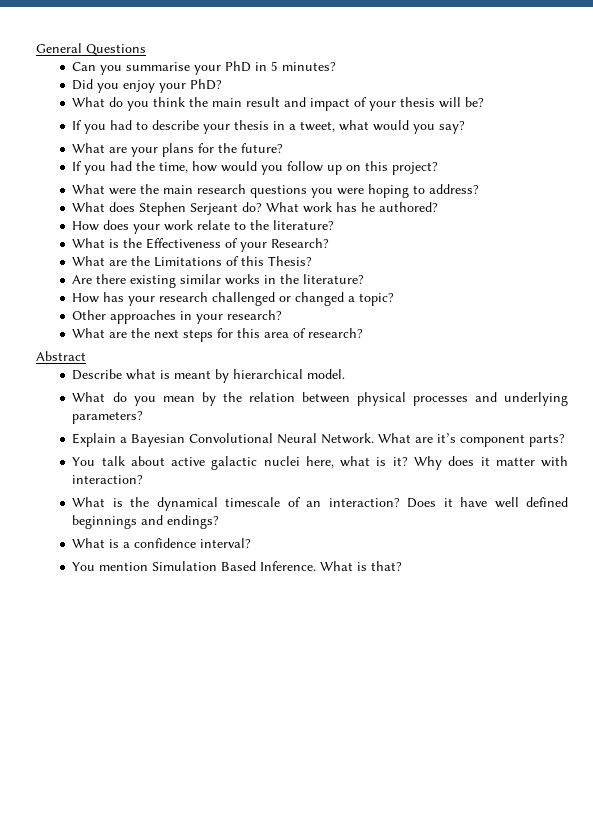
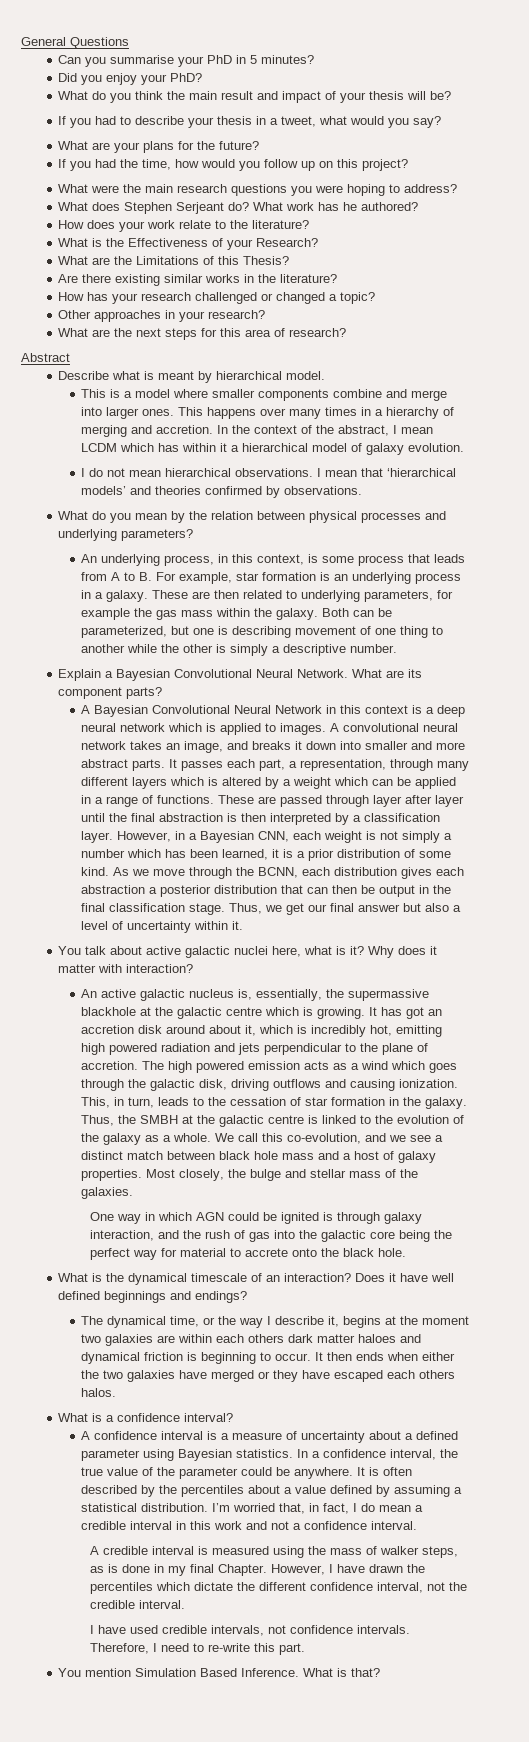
(346, 374) none -> [81,389,448,401] [81,407,455,419] [81,425,434,437] [81,443,465,455] [81,468,457,477] [81,486,363,498] // This is a model where smaller components combine and merge into larger ones. This happens over many times in a hierarchy of merging and accretion. In the context of the abstract, I mean LCDM which has within it a hierarchical model of galaxy evolution. // I do not mean hierarchical observations. I mean that ‘hierarchical models’ and theories confirmed by observations.
(144, 417) none -> [81,554,466,566] [81,572,462,584] [81,590,454,602] [81,608,393,620] [81,626,444,638] [81,644,398,656] // An underlying process, in this context, is some process that leads from A to B. For example, star formation is an underlying process in a galaxy. These are then related to underlying parameters, for example the gas mass within the galaxy. Both can be parameterized, but one is describing movement of one thing to another while the other is simply a descriptive number.
[437,433,457,443] it’s -> [408,669,423,678] its
(566, 440) none -> [81,705,466,717] [81,723,459,735] [81,741,466,753] [81,759,470,771] [81,777,457,789] [81,795,465,807] [81,813,441,825] [81,831,453,843] [81,849,452,861] [81,867,465,879] [81,885,452,897] [81,903,462,915] [81,921,244,933] // A Bayesian Convolutional Neural Network in this context is a deep neural network which is applied to images. A convolutional neural network takes an image, and breaks it down into smaller and more abstract parts. It passes each part, a representation, through many different layers which is altered by a weight which can be applied in a range of functions. These are passed through layer after layer until the final abstraction is then interpreted by a classification layer. However, in a Bayesian CNN, each weight is not simply a number which has been learned, it is a prior distribution of some kind. As we move through the BCNN, each distribution gives each abstraction a posterior distribution that can then be output in the final classification stage. Thus, we get our final answer but also a level of uncertainty within it.
(144, 479) none -> [81,989,430,1001] [81,1007,443,1019] [81,1025,443,1037] [81,1043,429,1055] [81,1061,458,1073] [81,1079,459,1091] [81,1097,468,1109] [81,1115,465,1127] [81,1133,444,1145] [81,1151,437,1163] [81,1169,419,1181] [81,1187,134,1199] [90,1212,423,1224] [90,1230,453,1242] [90,1248,407,1260] // An active galactic nucleus is, essentially, the supermassive blackhole at the galactic centre which is growing. It has got an accretion disk around about it, which is incredibly hot, emitting high powered radiation and jets perpendicular to the plane of accretion. The high powered emission acts as a wind which goes through the galactic disk, driving outflows and causing ionization. This, in turn, leads to the cessation of star formation in the galaxy. Thus, the SMBH at the galactic centre is linked to the evolution of the galaxy as a whole. We call this co-evolution, and we see a distinct match between black hole mass and a host of galaxy properties. Most closely, the bulge and stellar mass of the galaxies. // One way in which AGN could be ignited is through galaxy interaction, and the rush of gas into the galactic core being the perfect way for material to accrete onto the black hole.
(220, 522) none -> [81,1316,470,1328] [81,1334,422,1346] [81,1352,456,1364] [81,1370,456,1382] [81,1388,117,1397] // The dynamical time, or the way I describe it, begins at the moment two galaxies are within each others dark matter haloes and dynamical friction is beginning to occur. It then ends when either the two galaxies have merged or they have escaped each others halos.
(252, 543) none -> [81,1431,459,1443] [81,1449,459,1461] [81,1467,413,1479] [81,1485,463,1497] [81,1503,424,1514] [81,1521,418,1530] [90,1546,459,1558] [90,1564,426,1576] [90,1582,468,1594] [90,1600,186,1609] [90,1625,411,1636] [90,1643,306,1655] // A confidence interval is a measure of uncertainty about a defined parameter using Bayesian statistics. In a confidence interval, the true value of the parameter could be anywhere. It is often described by the percentiles about a value defined by assuming a statistical distribution. I’m worried that, in fact, I do mean a credible interval in this work and not a confidence interval. // A credible interval is measured using the mass of walker steps, as is done in my final Chapter. However, I have drawn the percentiles which dictate the different confidence interval, not the credible interval. // I have used credible intervals, not confidence intervals. Therefore, I need to re-write this part.

